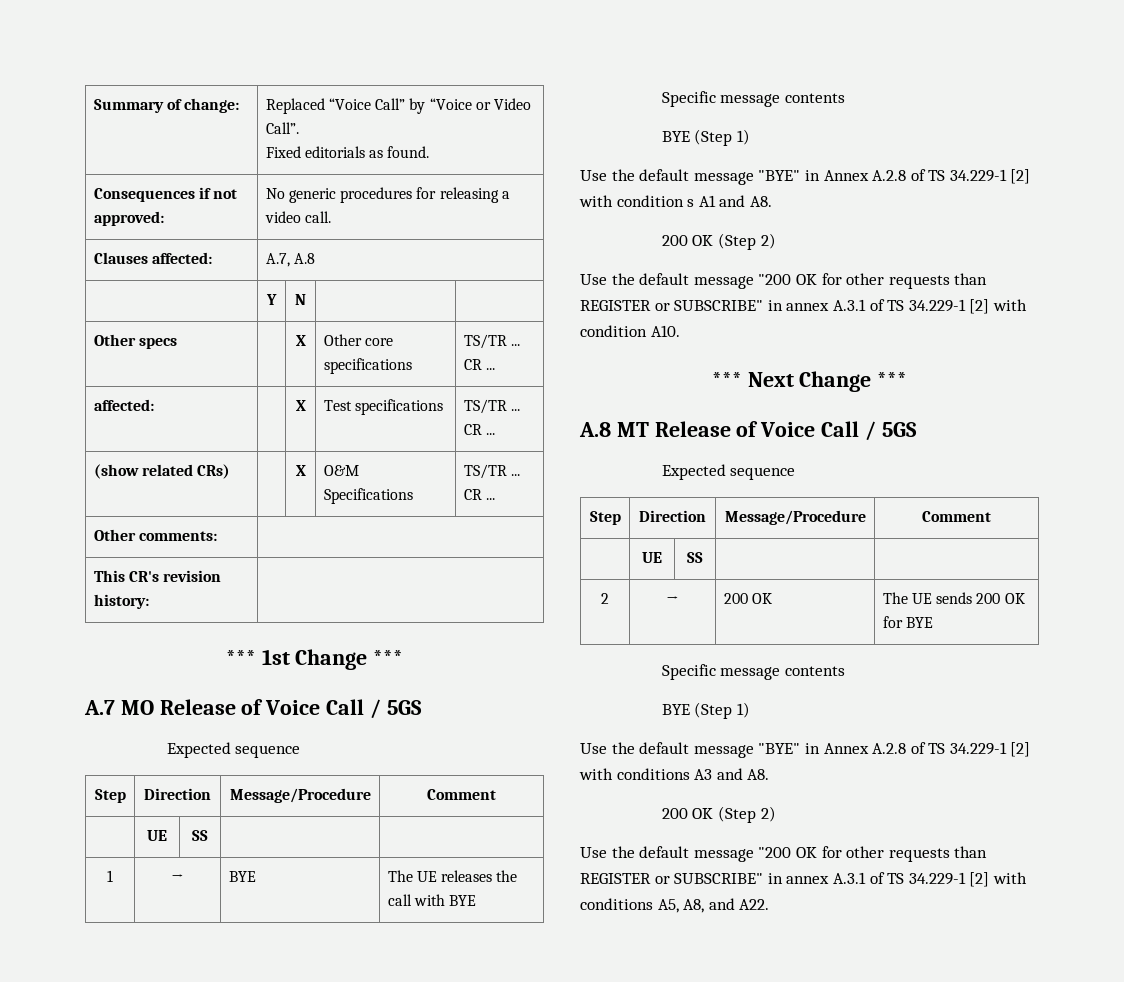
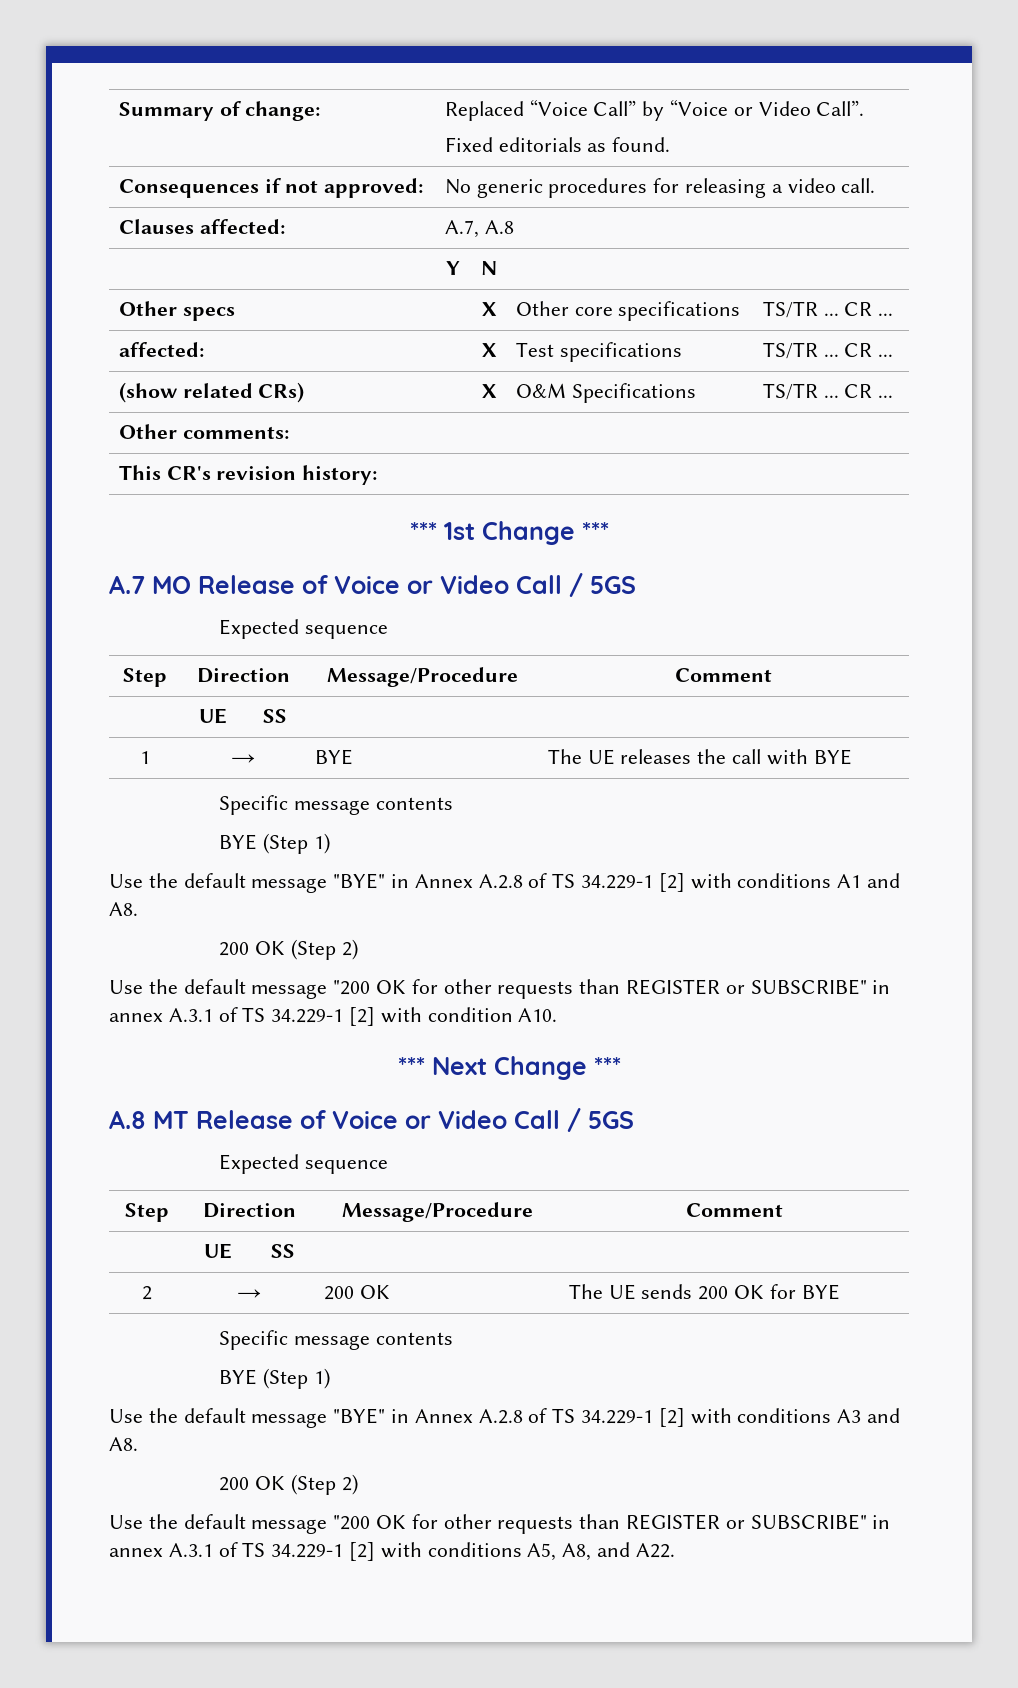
(321, 707) none -> [407,575,509,594] or Video
[616,195,695,207] condition s -> [737,873,832,888] conditions
(816, 429) none -> [405,1110,507,1129] or Video

